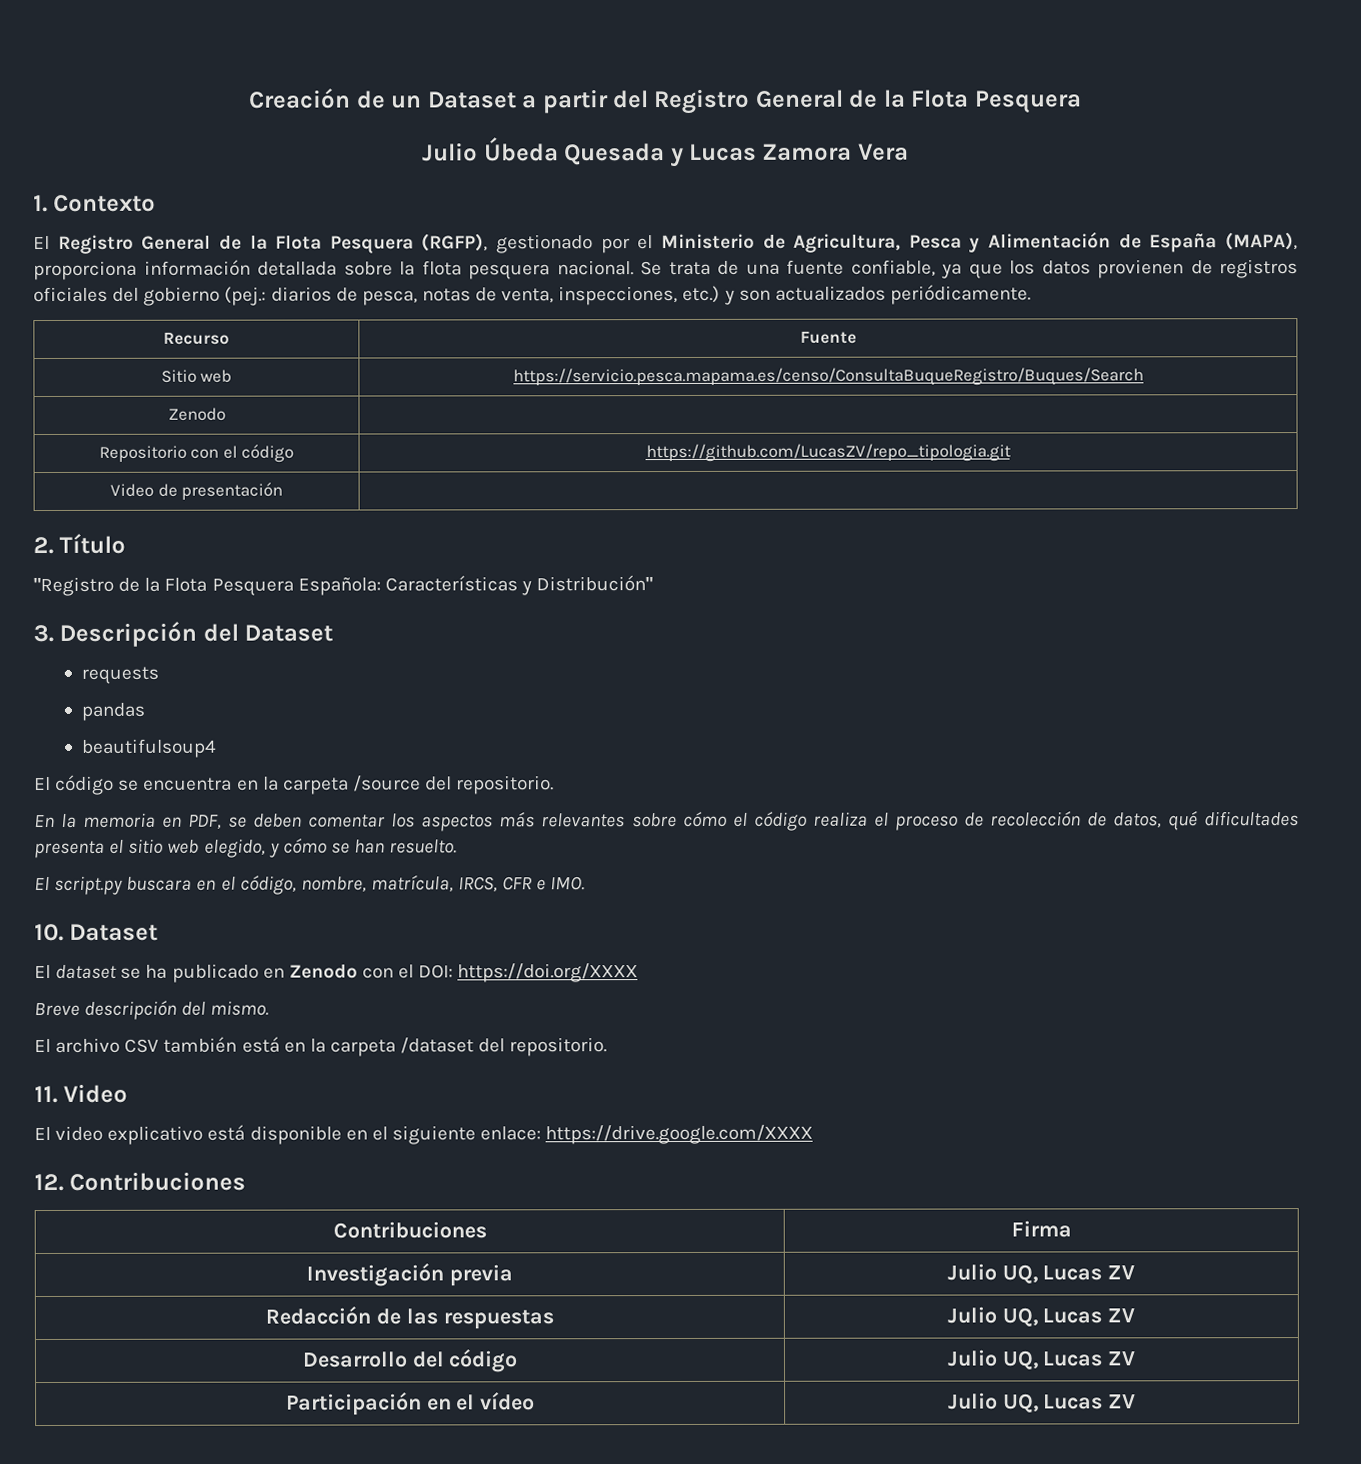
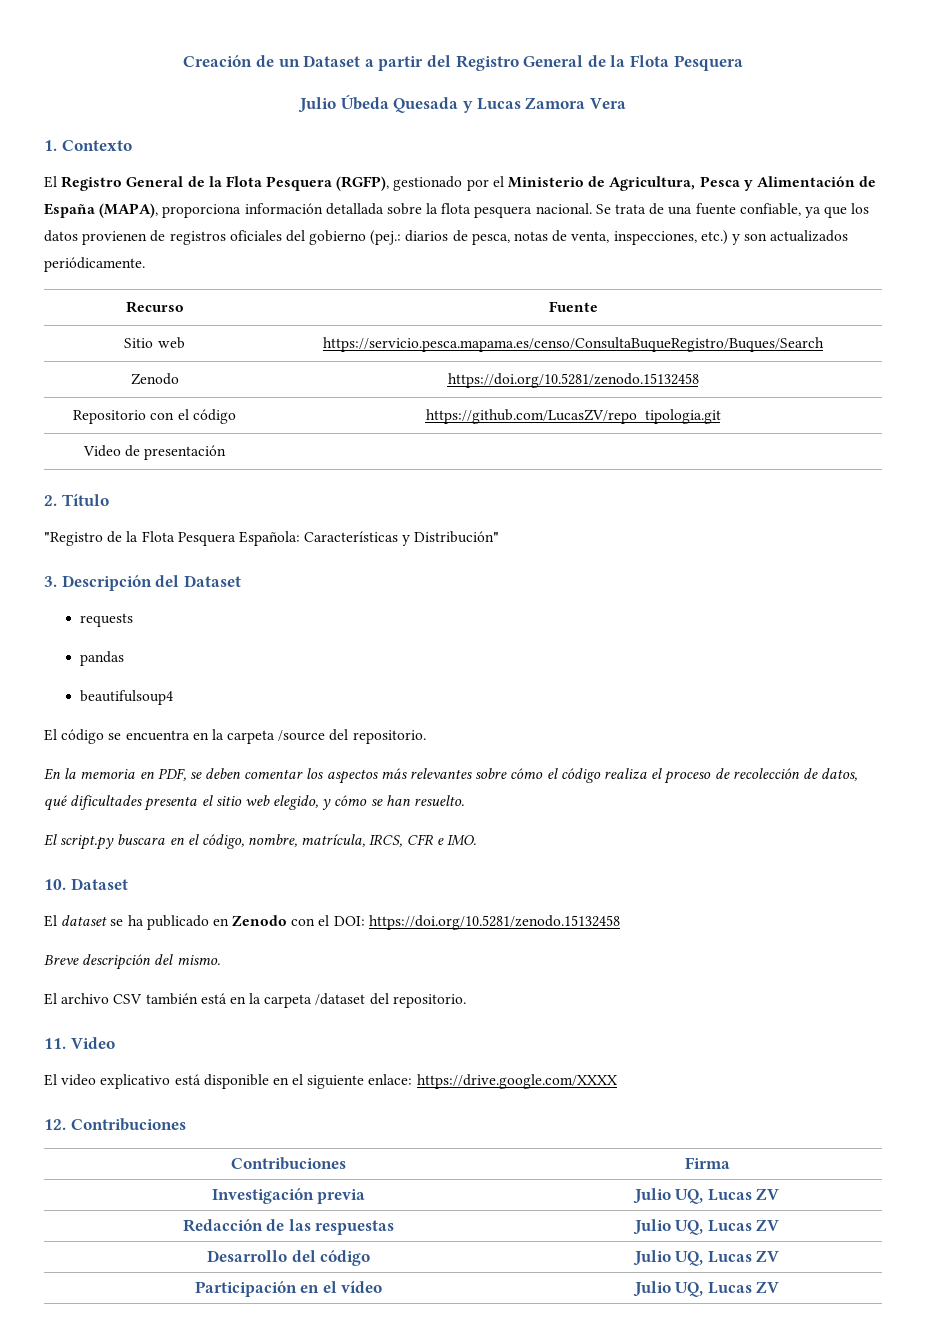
(226, 414) none -> [447,373,699,388] https://doi.org/10.5281/zenodo.15132458
[457,963,639,983] https://doi.org/XXXX -> [368,915,620,930] https://doi.org/10.5281/zenodo.15132458

